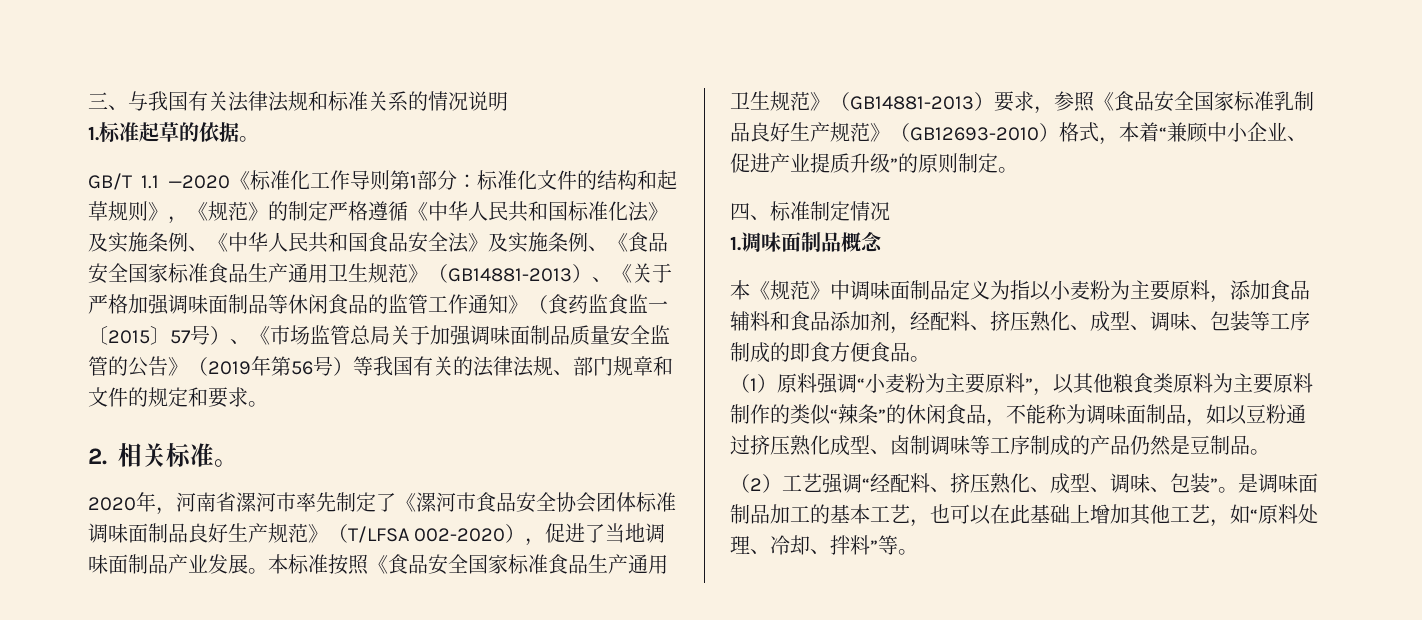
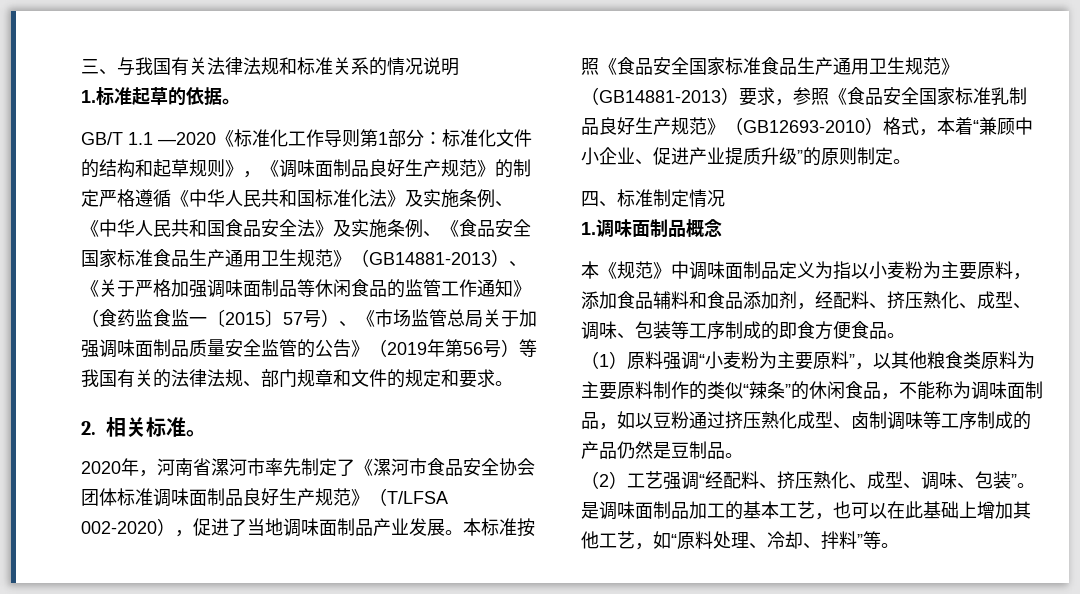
(208, 211) none -> [279,159,441,178] 调味面制品良好生产

